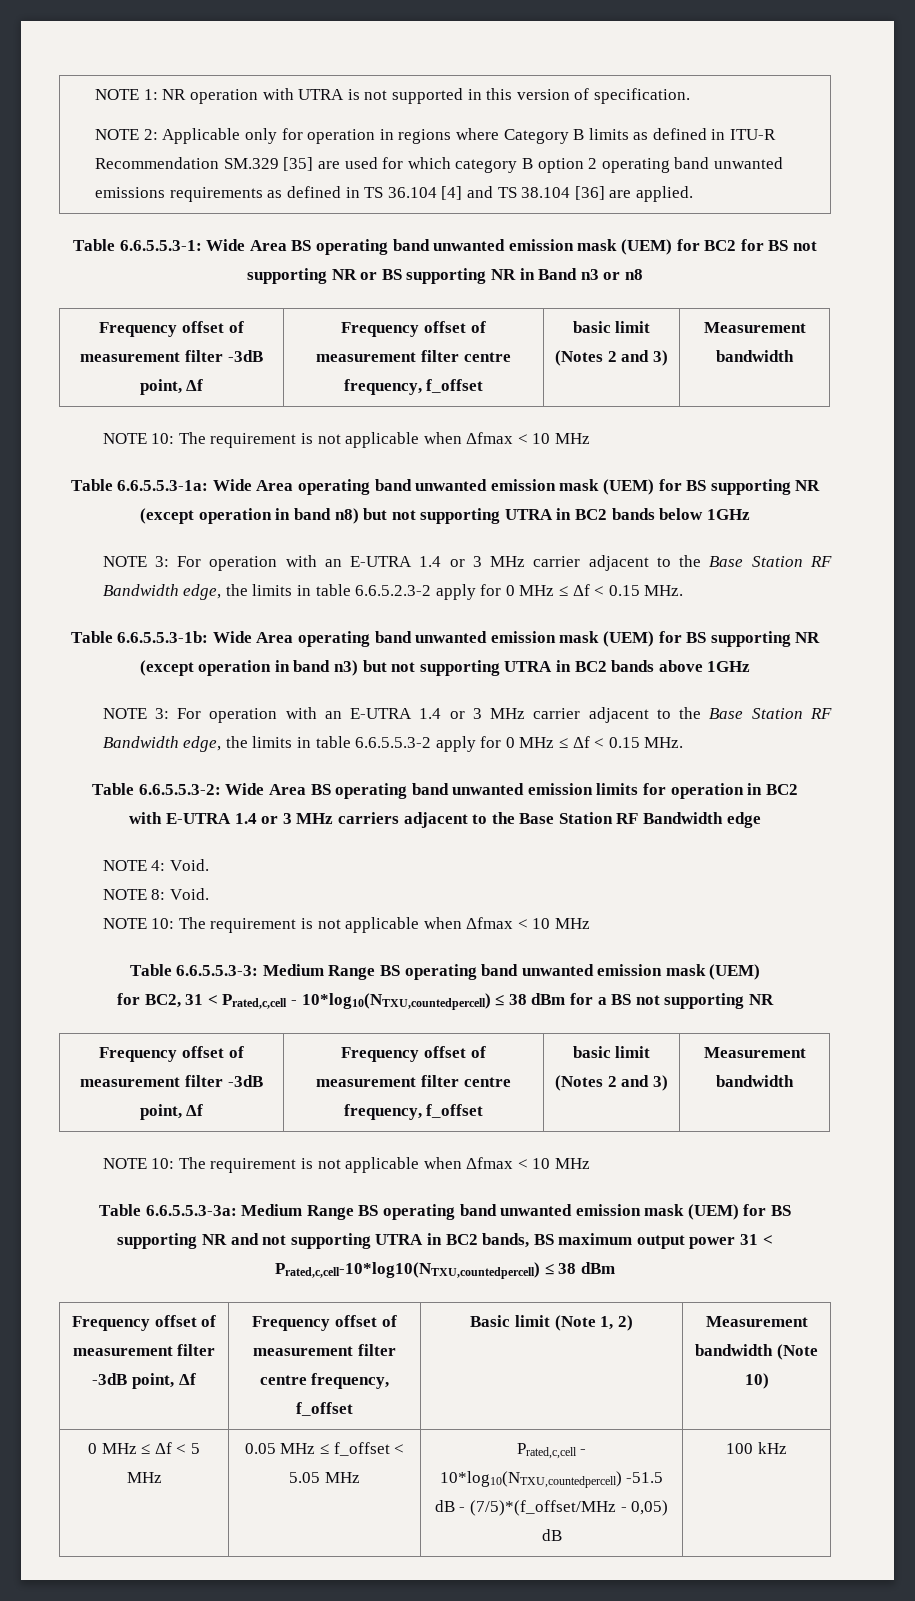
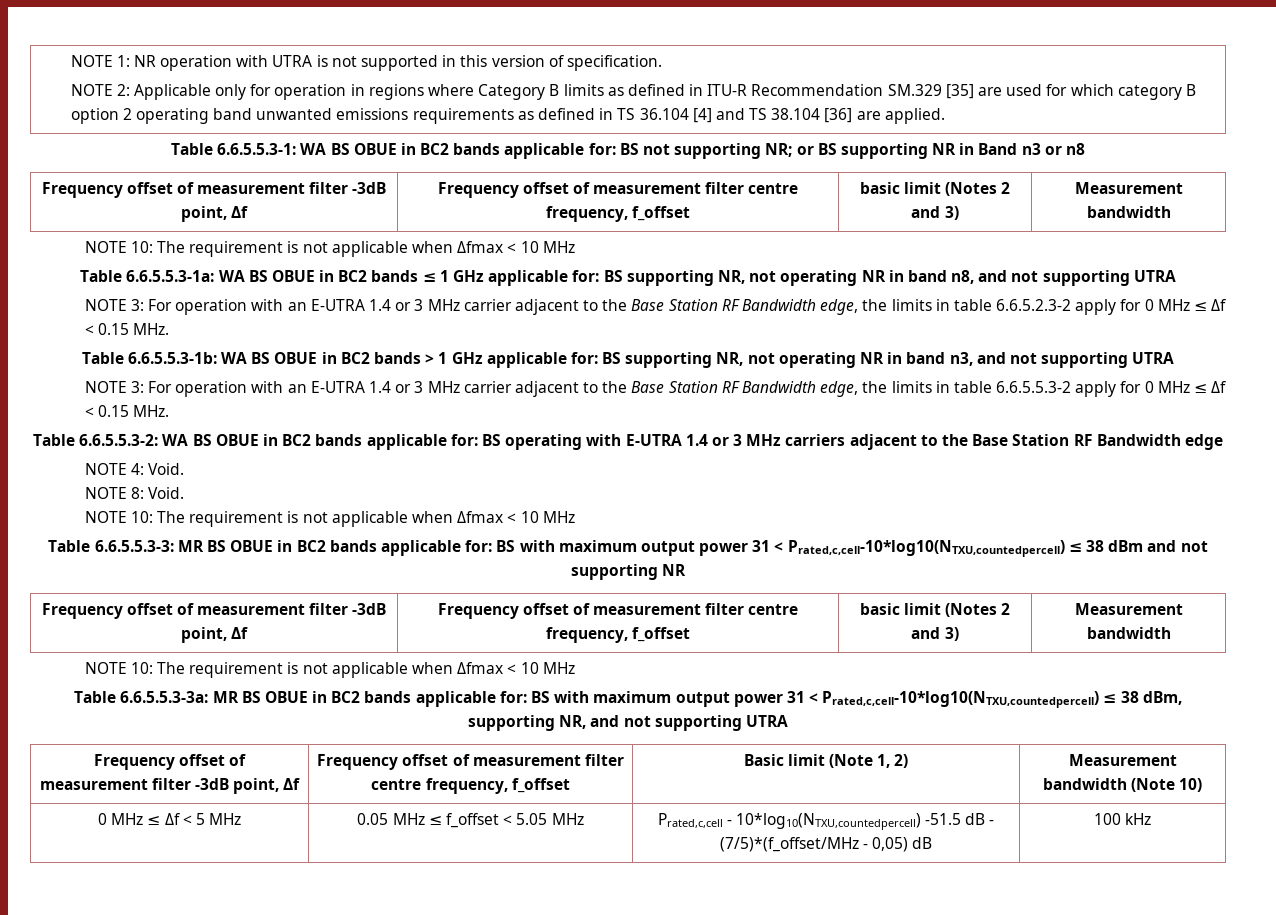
[206,239,817,255] [247,268,357,284] Wide Area BS operating band unwanted emission mask (UEM) for BC2 for BS not supporting NR -> [300,143,793,159] WA BS OBUE in BC2 bands applicable for: BS not supporting NR;
[212,479,821,495] [140,508,750,524] Wide Area operating band unwanted emission mask (UEM) for BS supporting NR (except operation in band n8) but not supporting UTRA in BC2 bands below 1GHz -> [218,270,1176,286] WA BS OBUE in BC2 bands ≤ 1 GHz applicable for: BS supporting NR, not operating NR in band n8, and not supporting UTRA
[212,631,821,647] [139,660,751,676] Wide Area operating band unwanted emission mask (UEM) for BS supporting NR (except operation in band n3) but not supporting UTRA in BC2 bands above 1GHz -> [221,352,1175,368] WA BS OBUE in BC2 bands > 1 GHz applicable for: BS supporting NR, not operating NR in band n3, and not supporting UTRA
[225,783,798,799] Wide Area BS operating band unwanted emission limits for operation in BC2 // -> [162,434,583,450] WA BS OBUE in BC2 bands applicable for: BS operating
[262,964,761,980] [117,993,632,1010] Medium Range BS operating band unwanted emission mask (UEM) // for BC2, 31 < Prated,c,cell - 10*log10(NTXU,countedpercell) ≤ 38 dBm for a BS -> [177,540,1177,557] MR BS OBUE in BC2 bands applicable for: BS with maximum output power 31 < Prated,c,cell-10*log10(NTXU,countedpercell) ≤ 38 dBm and
[241,1204,792,1220] [117,1233,773,1249] [275,1262,615,1279] Medium Range BS operating band unwanted emission mask (UEM) for BS supporting NR and not supporting UTRA in BC2 bands, BS maximum output power 31 < Prated,c,cell-10*log10(NTXU,countedpercell) ≤ 38 dBm -> [212,691,1182,708] [468,715,788,731] MR BS OBUE in BC2 bands applicable for: BS with maximum output power 31 < Prated,c,cell-10*log10(NTXU,countedpercell) ≤ 38 dBm, supporting NR, and not supporting UTRA

